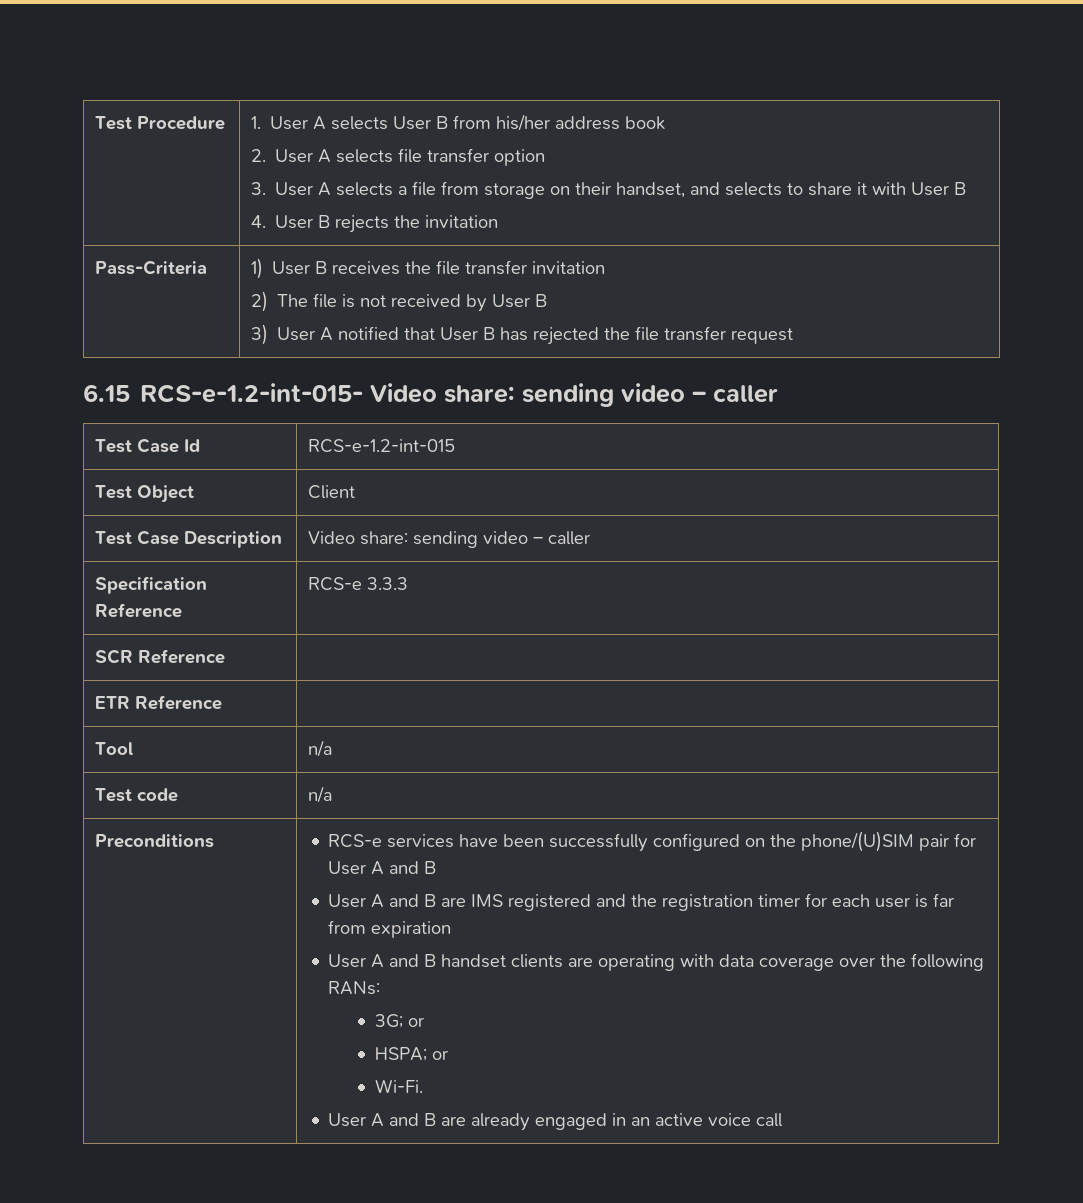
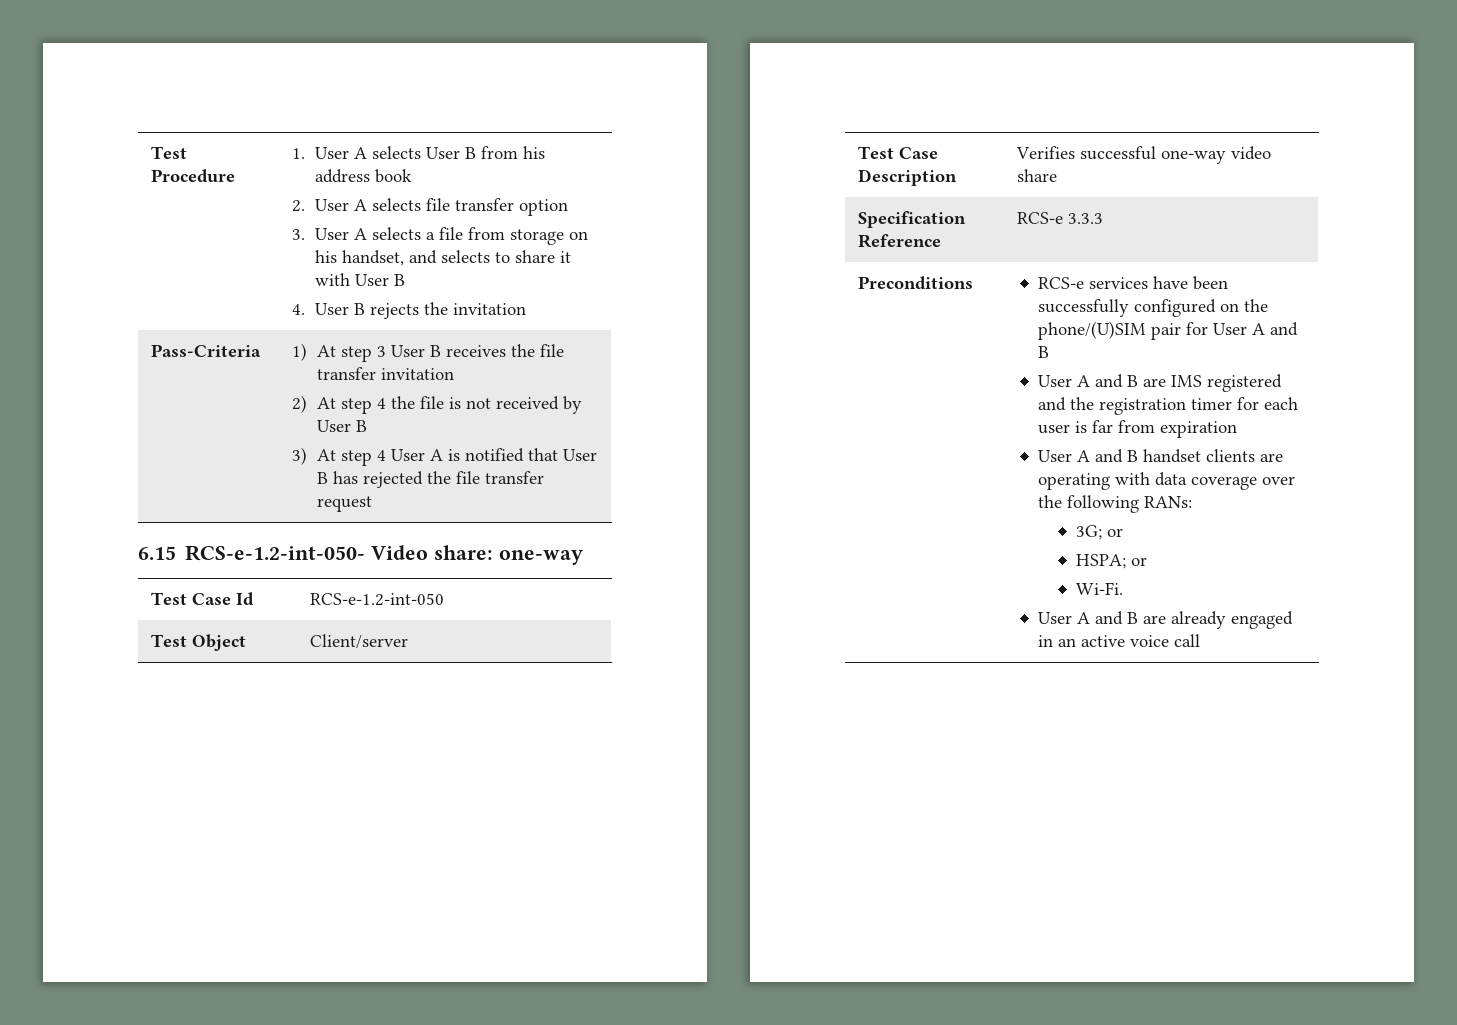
[496,114,551,131] his/her -> [522,146,545,159] his
[575,182,612,195] their -> [314,250,337,263] his
(264, 268) none -> [316,345,386,362] At step 3
[277,294,309,307] The -> [316,396,415,414] At step 4 the
[277,327,334,341] User A -> [316,449,460,466] At step 4 User A is
[140,383,779,407] RCS-e-1.2-int-015- Video share: sending video – caller -> [185,545,583,565] RCS-e-1.2-int-050- Video share: one-way
[308,439,456,453] RCS-e-1.2-int-015 -> [310,593,445,606] RCS-e-1.2-int-050
[308,485,356,499] Client -> [310,634,409,649] Client/server
[308,531,591,548] [95,576,208,594] [95,603,183,618] [308,577,409,591] [95,649,226,664] [95,695,223,710] [95,742,134,755] [308,740,333,757] [95,788,179,802] [308,786,333,803] Video share: sending video – caller // Specification Reference | RCS-e 3.3.3 // SCR Reference | // ETR Reference | // Tool | n/a // Test code | n/a -> [1016,146,1272,164] [1017,169,1058,182] [858,211,967,228] [858,234,942,248] [1017,212,1104,224] Verifies successful one-way video share // Specification Reference | RCS-e 3.3.3

